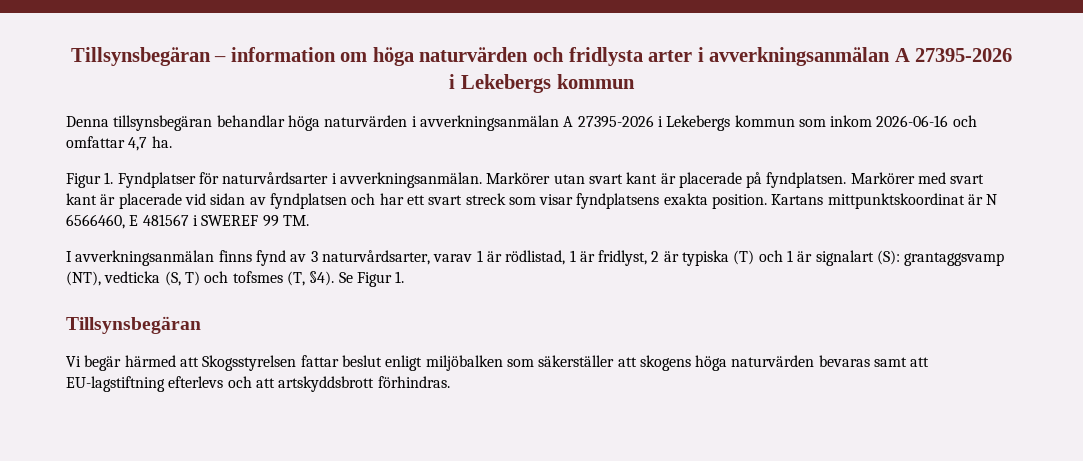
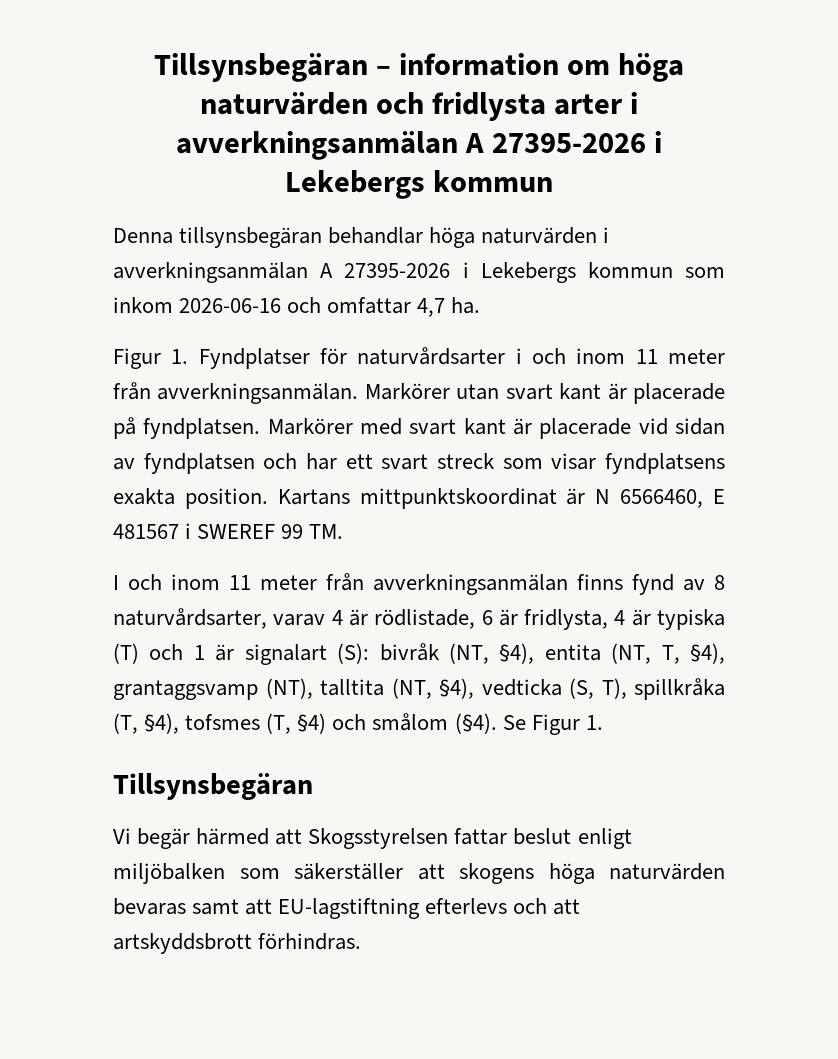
(337, 178) none -> [532,348,725,364] [113,382,151,400] och inom 11 meter från
(72, 256) none -> [128,573,364,591] och inom 11 meter från
[310,251,318,262] 3 -> [714,575,725,590] 8
[476,250,660,266] 1 är rödlistad, 1 är fridlyst, 2 -> [331,609,626,630] 4 är rödlistade, 6 är fridlysta, 4
[904,252,1005,266] [66,271,335,286] grantaggsvamp (NT), vedticka (S, T) och tofsmes (T, §4). -> [379,643,725,664] [113,678,725,700] [113,713,497,734] bivråk (NT, §4), entita (NT, T, §4), grantaggsvamp (NT), talltita (NT, §4), vedticka (S, T), spillkråka (T, §4), tofsmes (T, §4) och smålom (§4).

